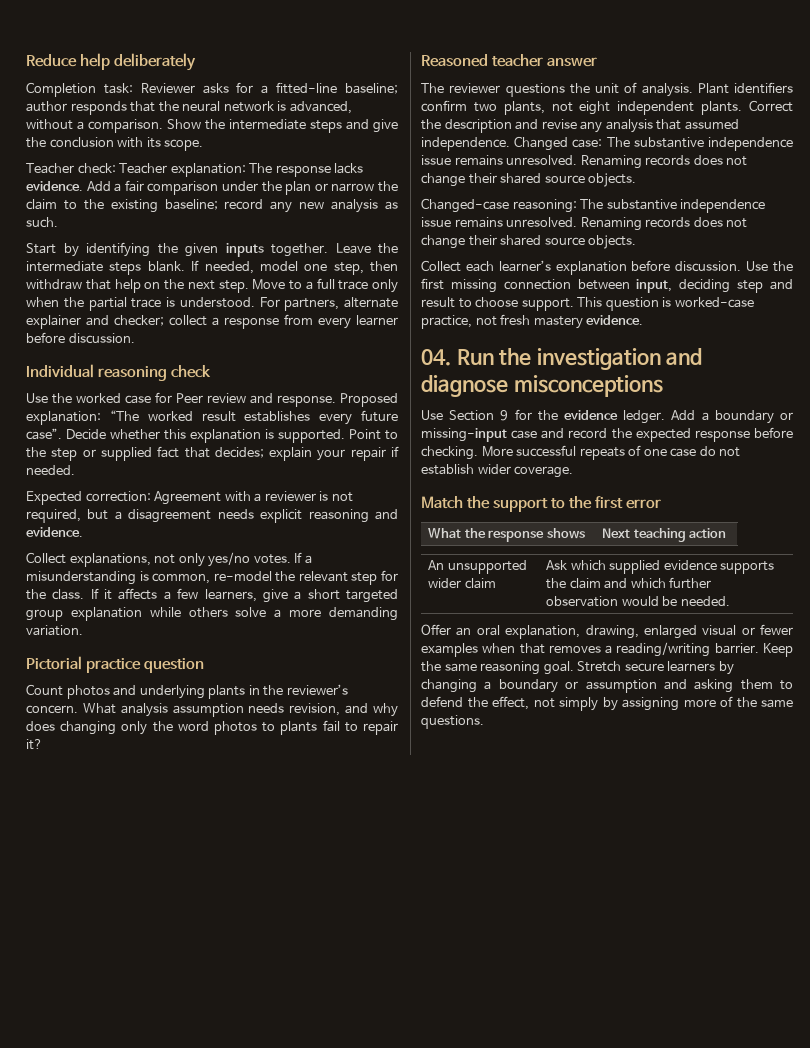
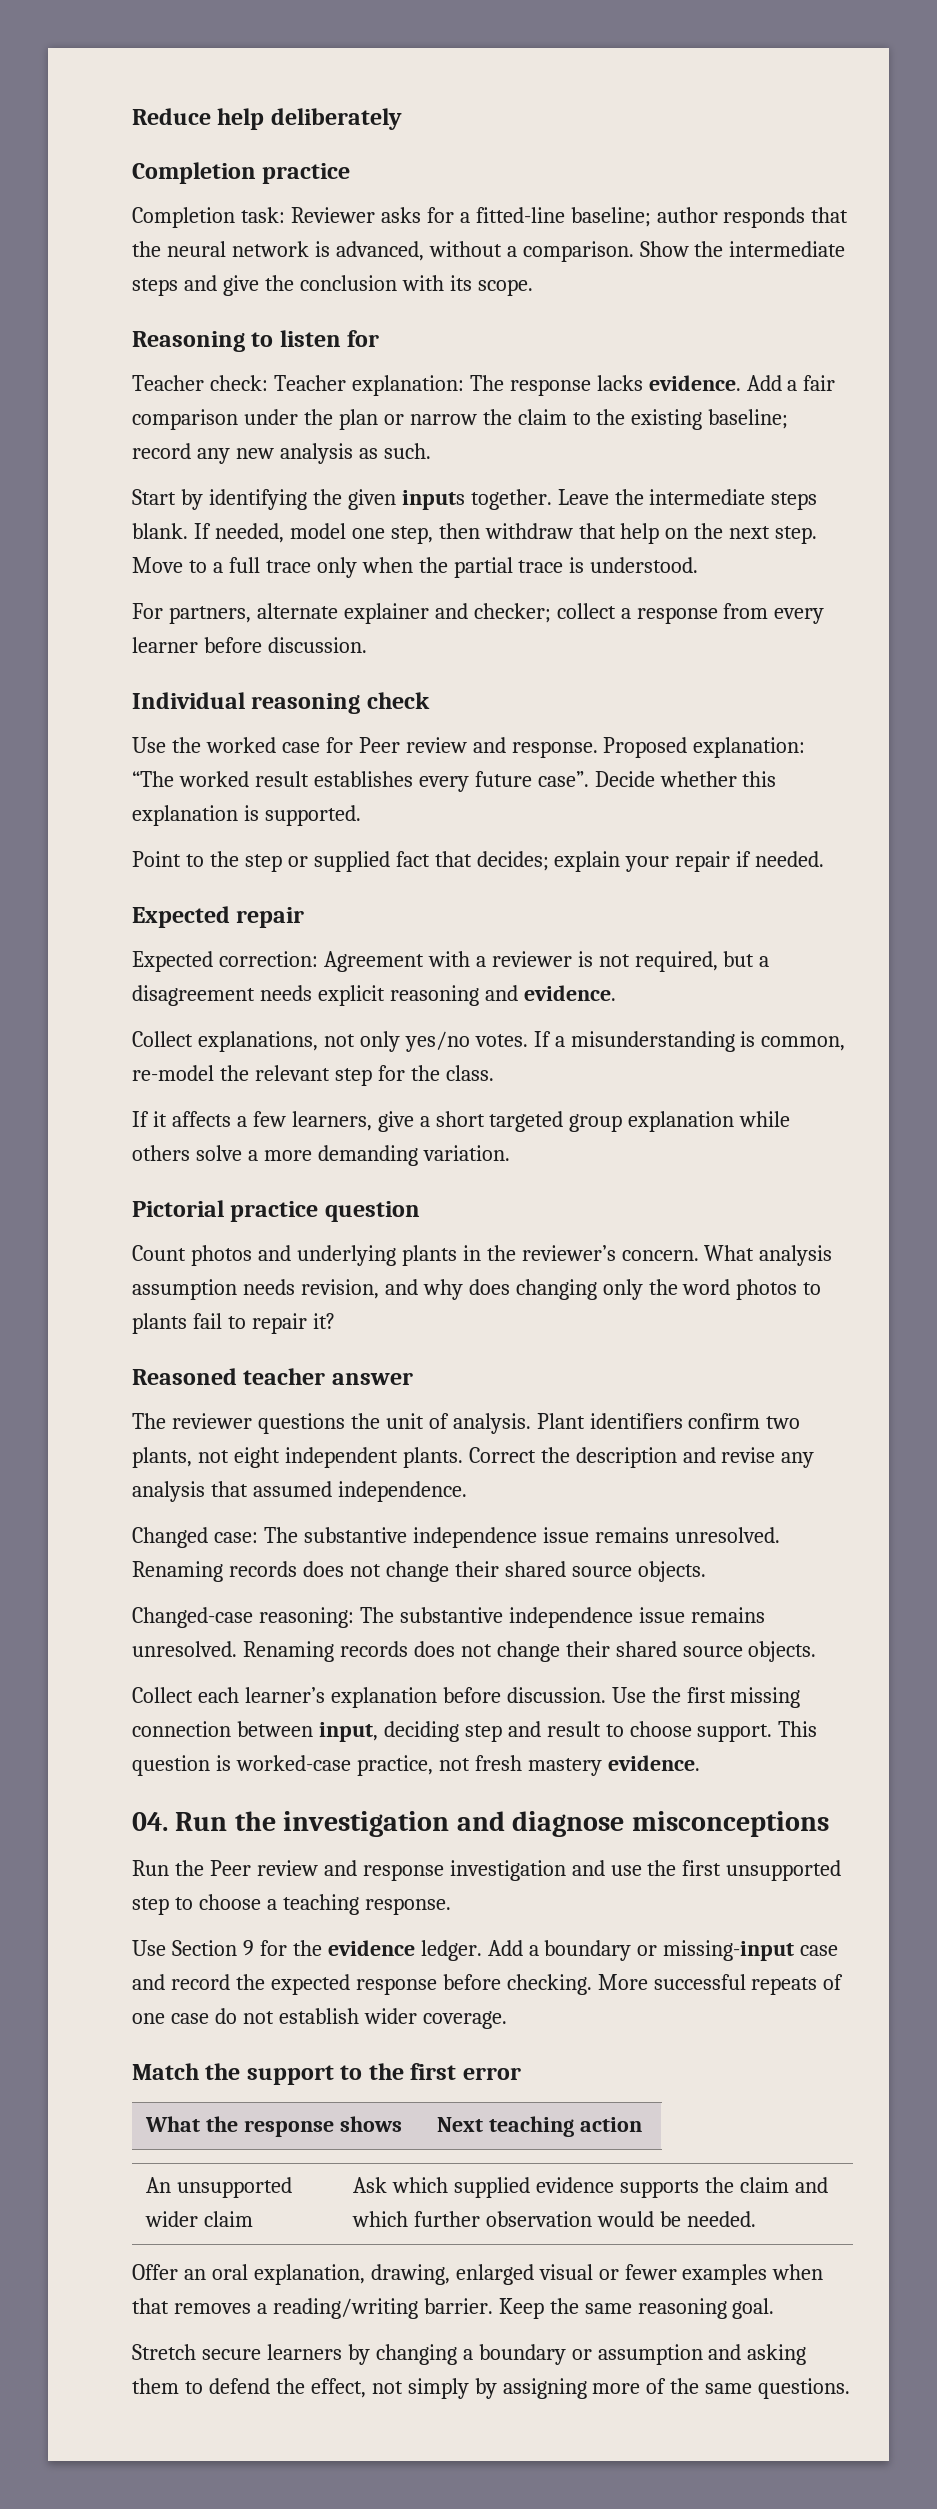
(197, 62) none -> [132,162,351,184] // Completion practice
(204, 145) none -> [132,330,380,352] // Reasoning to listen for
(255, 302) none -> (699, 565) //
(345, 436) none -> (361, 815) //
(75, 470) none -> [132,906,305,928] // Expected repair
(85, 594) none -> (494, 1073) //
(510, 144) none -> (467, 1491) //
(663, 386) none -> [132,1860,842,1881] [132,1894,451,1915] // Run the Peer review and response investigation and use the first unsupported step to choose a teaching response.
(574, 668) none -> (775, 2308) //

